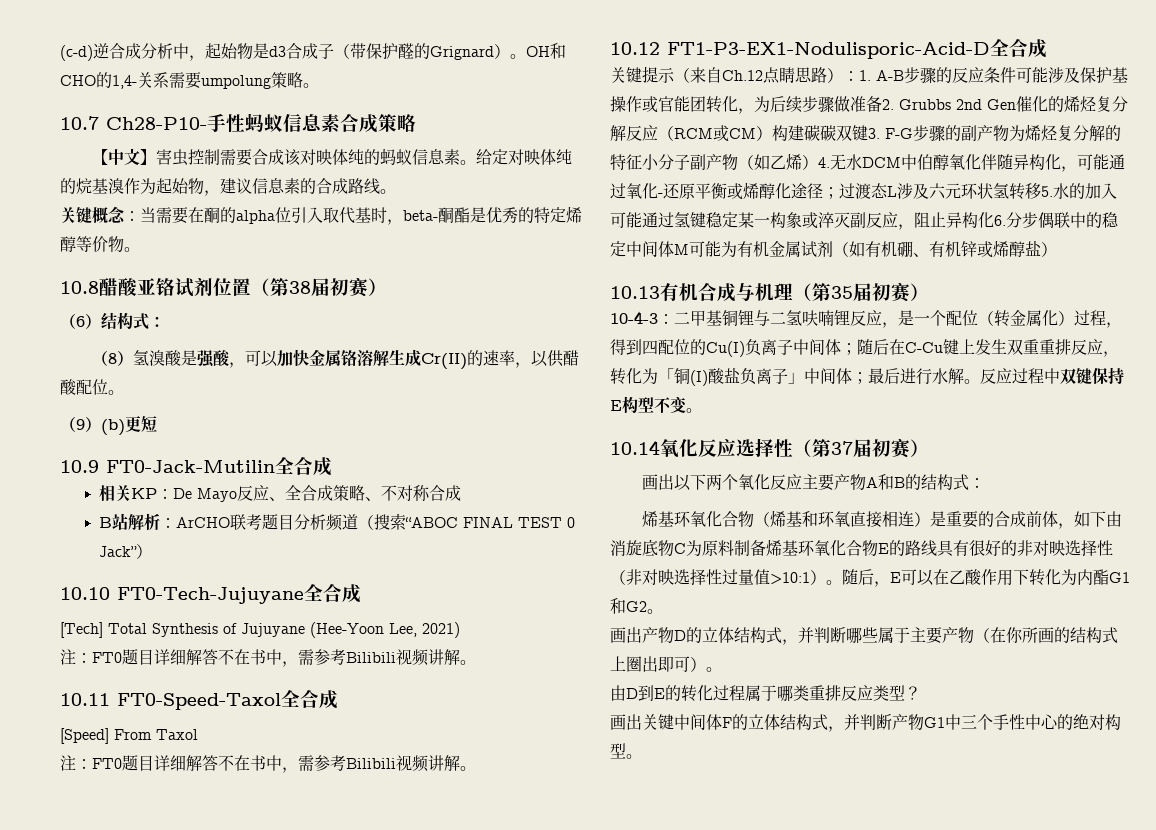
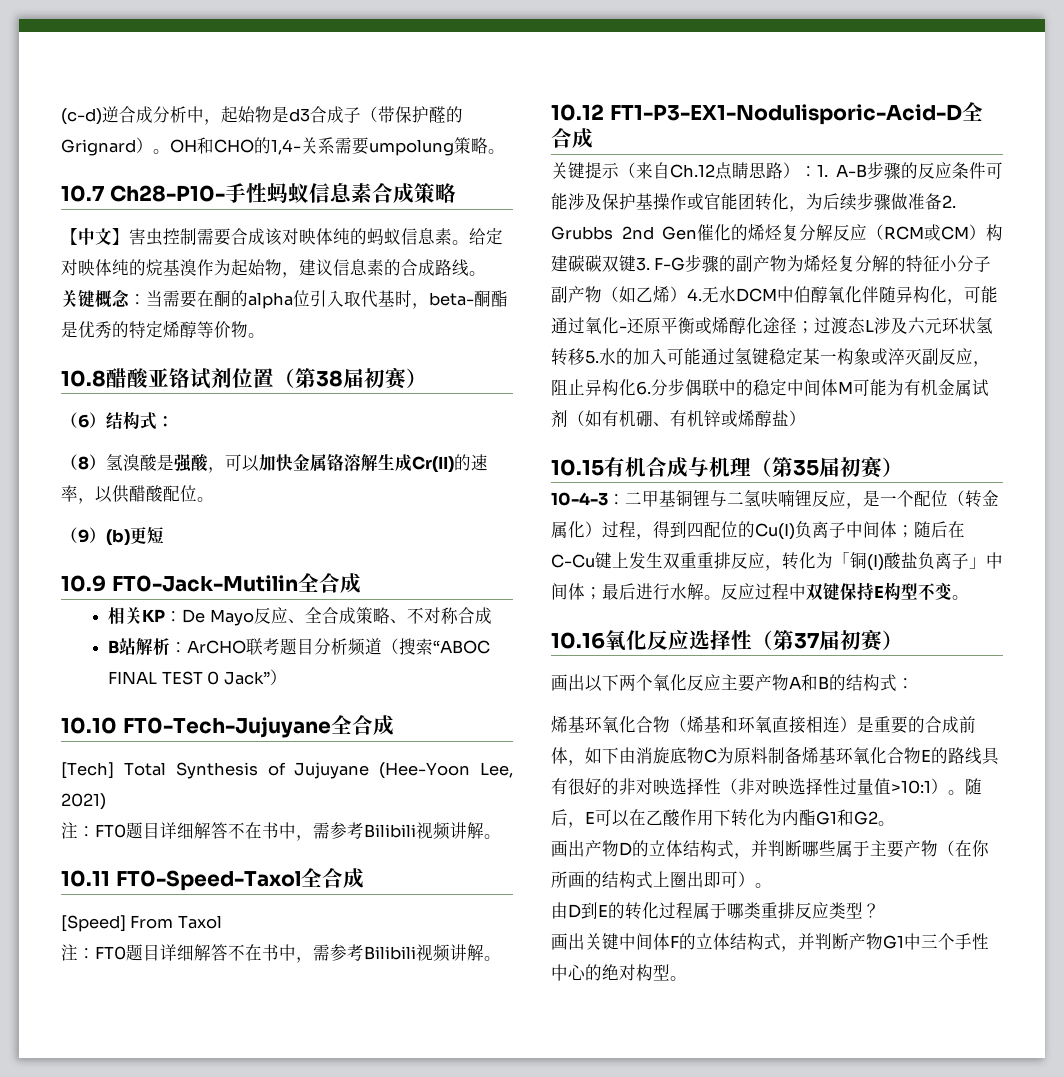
[610,286,660,299] 10.13 -> [551,459,604,476] 10.15
[610,440,660,455] 10.14 -> [551,632,605,649] 10.16

